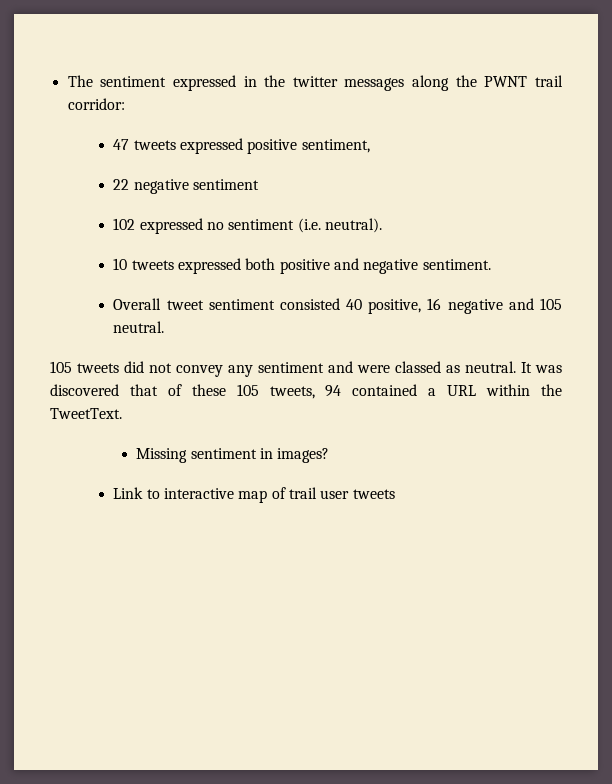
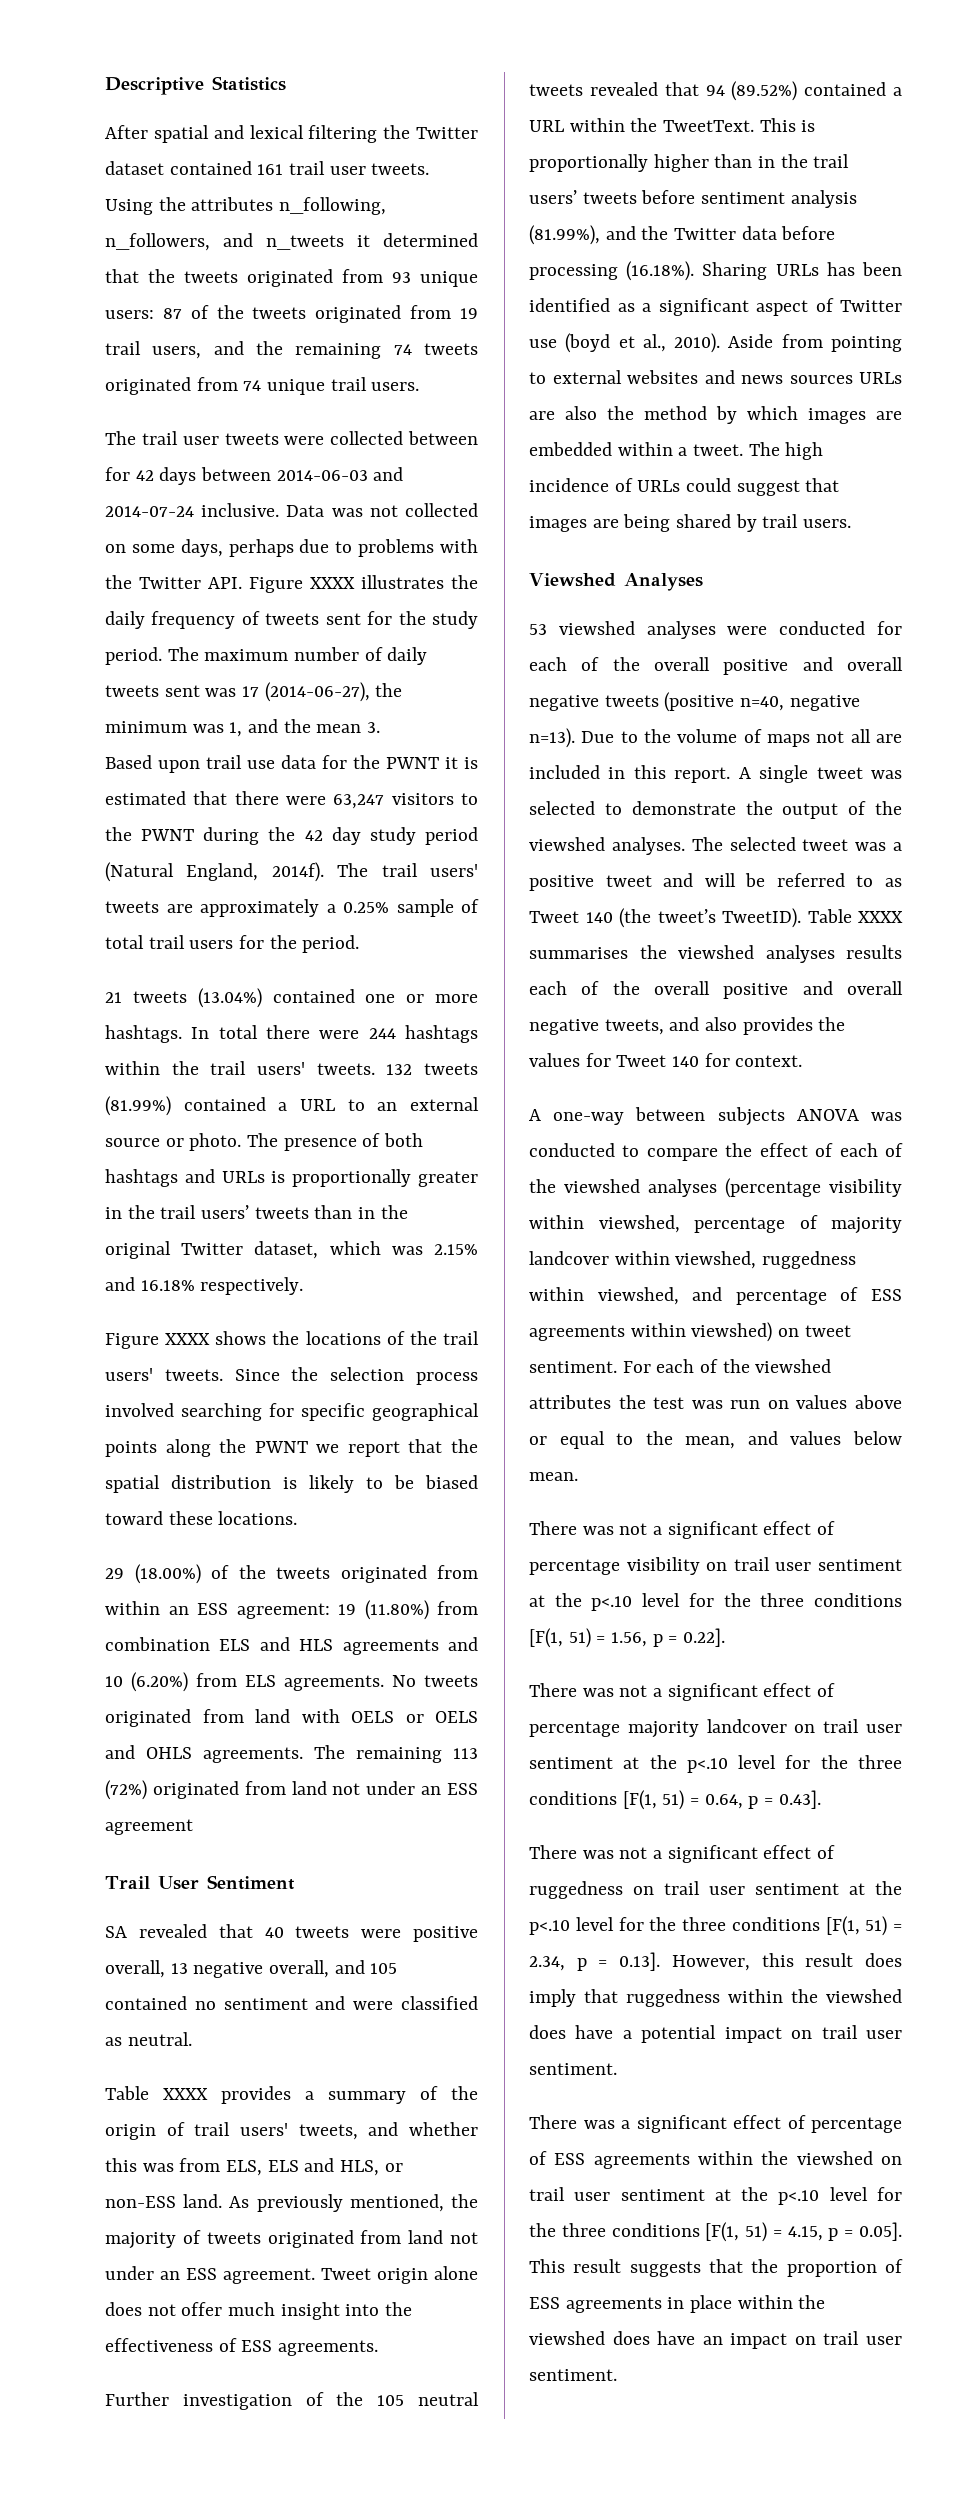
[67,75,563,91] [67,98,125,110] [113,138,370,154] [113,179,260,194] [113,218,382,234] [113,258,491,274] [113,298,563,314] [113,321,165,333] [50,361,253,377] The sentiment expressed in the twitter messages along the PWNT trail corridor: // 47 tweets expressed positive sentiment, // 22 negative sentiment // 102 expressed no sentiment (i.e. neutral). // 10 tweets expressed both positive and negative sentiment. // Overall tweet sentiment consisted 40 positive, 16 negative and 105 neutral. // 105 tweets did not convey any -> [105,76,286,95] [105,125,478,143] [105,161,430,175] [105,197,387,215] [105,233,478,251] [105,269,478,287] [105,305,478,323] [105,341,478,359] [105,377,420,395] [105,431,479,445] [105,467,404,485] [105,503,478,517] [105,539,478,557] [105,575,478,593] [105,611,478,629] [105,647,428,665] [105,682,403,702] [105,719,381,737] [105,755,478,773] [105,791,478,809] [105,827,478,845] [105,862,478,882] [105,899,479,917] [105,935,360,953] [105,988,478,1008] [105,1025,478,1043] [105,1061,478,1075] [105,1096,479,1116] [105,1133,424,1151] [105,1169,478,1187] [105,1205,408,1219] [105,1241,478,1259] [105,1277,304,1295] [105,1331,480,1349] [105,1367,478,1385] [105,1403,479,1421] [105,1439,478,1457] [105,1475,478,1493] [105,1511,298,1525] [105,1564,478,1584] [105,1600,478,1620] [105,1637,478,1655] [105,1672,478,1692] [105,1709,478,1727] [105,1745,478,1763] [105,1780,478,1800] [105,1819,193,1835] [105,1875,295,1890] [105,1924,478,1942] [105,1960,398,1978] [105,1996,216,2010] Descriptive Statistics // After spatial and lexical filtering the Twitter dataset contained 161 trail user tweets. Using the attributes n_following, n_followers, and n_tweets it determined that the tweets originated from 93 unique users: 87 of the tweets originated from 19 trail users, and the remaining 74 tweets originated from 74 unique trail users. // The trail user tweets were collected between for 42 days between 2014-06-03 and 2014-07-24 inclusive. Data was not collected on some days, perhaps due to problems with the Twitter API. Figure XXXX illustrates the daily frequency of tweets sent for the study period. The maximum number of daily tweets sent was 17 (2014-06-27), the minimum was 1, and the mean 3. // Based upon trail use data for the PWNT it is estimated that there were 63,247 visitors to the PWNT during the 42 day study period (Natural England, 2014f). The trail users' tweets are approximately a 0.25% sample of total trail users for the period. // 21 tweets (13.04%) contained one or more hashtags. In total there were 244 hashtags within the trail users' tweets. 132 tweets (81.99%) contained a URL to an external source or photo. The presence of both hashtags and URLs is proportionally greater in the trail users’ tweets than in the original Twitter dataset, which was 2.15% and 16.18% respectively. // Figure XXXX shows the locations of the trail users' tweets. Since the selection process involved searching for specific geographical points along the PWNT we report that the spatial distribution is likely to be biased toward these locations. // 29 (18.00%) of the tweets originated from within an ESS agreement: 19 (11.80%) from combination ELS and HLS agreements and 10 (6.20%) from ELS agreements. No tweets originated from land with OELS or OELS and OHLS agreements. The remaining 113 (72%) originated from land not under an ESS agreement // Trail User Sentiment // SA revealed that 40 tweets were positive overall, 13 negative overall, and 105 contained no
[395,361,441,373] classed -> [400,1996,478,2010] classified
[521,362,562,373] [50,384,342,399] It was discovered that of these 105 tweets, 94 -> [105,2086,478,2104] [105,2122,478,2140] [105,2158,403,2176] [105,2194,478,2212] [105,2230,478,2249] [105,2266,478,2284] [105,2302,413,2320] [105,2338,379,2356] [105,2392,479,2410] [529,81,798,101] // Table XXXX provides a summary of the origin of trail users' tweets, and whether this was from ELS, ELS and HLS, or non-ESS land. As previously mentioned, the majority of tweets originated from land not under an ESS agreement. Tweet origin alone does not offer much insight into the effectiveness of ESS agreements. // Further investigation of the 105 neutral tweets revealed that 94 (89.52%)
[136,448,330,463] [113,487,395,503] // Missing sentiment in images? // Link to interactive map of trail user tweets -> [759,118,816,132] [529,154,850,172] [529,190,857,208] [529,225,836,245] [529,261,902,281] [529,298,902,316] [529,333,902,353] [529,370,902,384] [529,406,902,424] [529,442,824,460] [529,478,840,496] [529,514,852,532] [529,573,703,591] [529,621,902,639] [529,657,903,675] [529,692,860,712] [529,728,902,748] [529,765,902,783] [529,801,902,819] [529,837,902,855] [529,873,902,891] [529,908,903,928] [529,945,902,963] [529,981,903,999] [529,1017,846,1035] [529,1053,803,1067] [529,1107,902,1126] [529,1143,903,1161] [529,1178,902,1198] [529,1215,902,1234] [529,1251,857,1269] [529,1287,902,1305] [529,1322,851,1342] [529,1359,832,1373] [529,1395,902,1409] [529,1431,902,1449] [529,1472,578,1481] [529,1521,836,1539] [529,1557,902,1575] [529,1593,902,1611] [529,1628,726,1648] [529,1683,836,1701] [529,1719,902,1738] [529,1755,902,1773] [529,1790,821,1810] [529,1845,836,1863] [529,1881,902,1899] [529,1916,902,1936] [529,1952,902,1971] [529,1989,902,2007] [529,2025,902,2043] [529,2063,617,2075] [529,2115,902,2133] [529,2151,902,2169] [529,2187,902,2205] [529,2222,902,2242] [529,2259,903,2277] [529,2295,826,2313] [529,2331,902,2349] [529,2369,617,2381] This is proportionally higher than in the trail users’ tweets before sentiment analysis (81.99%), and the Twitter data before processing (16.18%). Sharing URLs has been identified as a significant aspect of Twitter use (boyd et al., 2010). Aside from pointing to external websites and news sources URLs are also the method by which images are embedded within a tweet. The high incidence of URLs could suggest that images are being shared by trail users. // Viewshed Analyses // 53 viewshed analyses were conducted for each of the overall positive and overall negative tweets (positive n=40, negative n=13). Due to the volume of maps not all are included in this report. A single tweet was selected to demonstrate the output of the viewshed analyses. The selected tweet was a positive tweet and will be referred to as Tweet 140 (the tweet’s TweetID). Table XXXX summarises the viewshed analyses results each of the overall positive and overall negative tweets, and also provides the values for Tweet 140 for context. // A one-way between subjects ANOVA was conducted to compare the effect of each of the viewshed analyses (percentage visibility within viewshed, percentage of majority landcover within viewshed, ruggedness within viewshed, and percentage of ESS agreements within viewshed) on tweet sentiment. For each of the viewshed attributes the test was run on values above or equal to the mean, and values below mean. // There was not a significant effect of percentage visibility on trail user sentiment at the p<.10 level for the three conditions [F(1, 51) = 1.56, p = 0.22]. // There was not a significant effect of percentage majority landcover on trail user sentiment at the p<.10 level for the three conditions [F(1, 51) = 0.64, p = 0.43]. // There was not a significant effect of ruggedness on trail user sentiment at the p<.10 level for the three conditions [F(1, 51) = 2.34, p = 0.13]. However, this result does imply that ruggedness within the viewshed does have a potential impact on trail user sentiment. // There was a significant effect of percentage of ESS agreements within the viewshed on trail user sentiment at the p<.10 level for the three conditions [F(1, 51) = 4.15, p = 0.05]. This result suggests that the proportion of ESS agreements in place within the viewshed does have an impact on trail user sentiment.

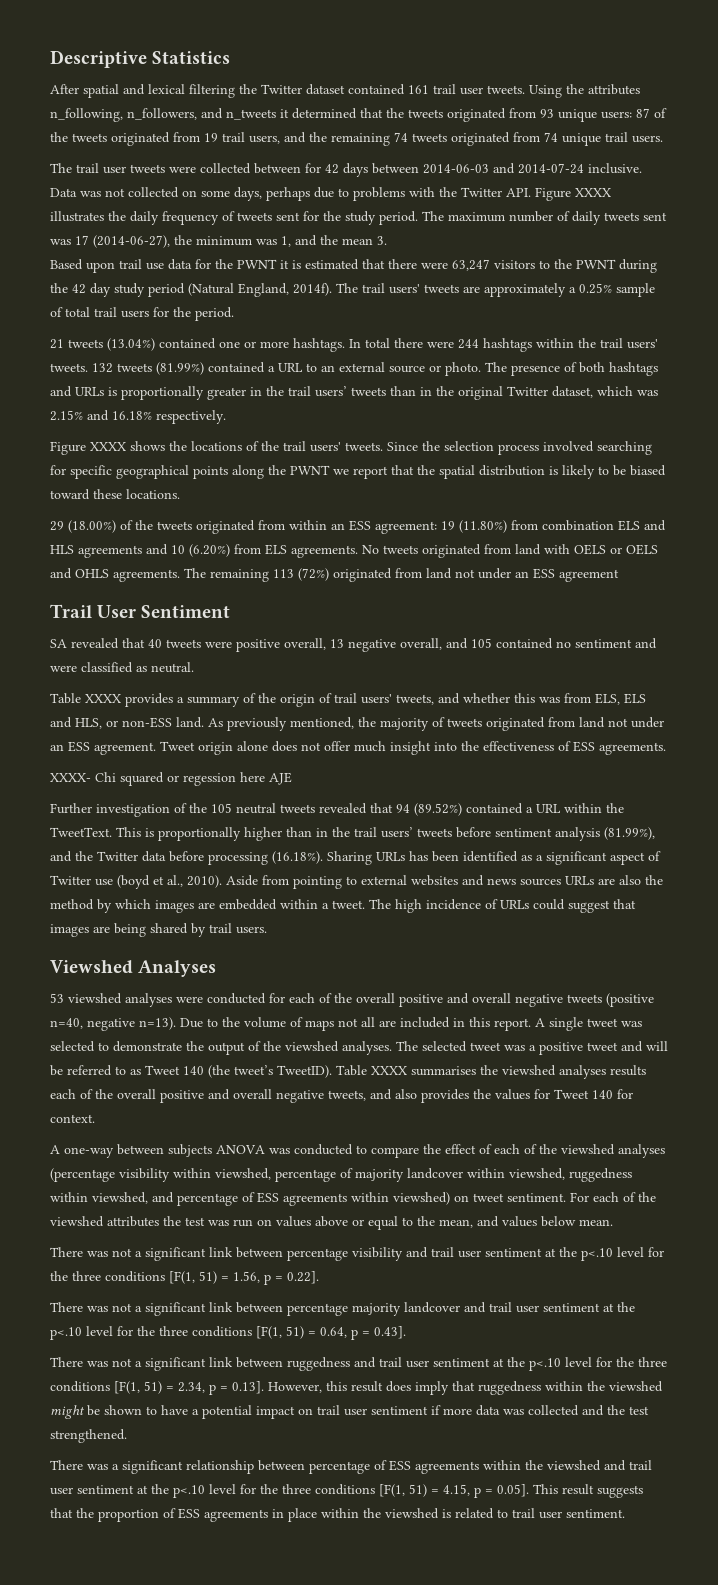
(379, 2348) none -> [50,772,292,786] // XXXX- Chi squared or regession here AJE
[763,1521,836,1535] effect of -> [209,1247,283,1258] link between
[706,1562,728,1571] on -> [406,1247,428,1258] and
[763,1683,836,1697] effect of -> [209,1302,283,1313] link between
[794,1724,816,1733] on -> [464,1302,486,1313] and
[763,1845,836,1859] [529,1881,654,1899] effect of ruggedness on -> [209,1357,376,1371] link between ruggedness and
[529,2025,566,2039] does -> [50,1405,157,1419] might be shown to
[529,2063,617,2075] sentiment. -> [371,1405,649,1416] [50,1429,127,1443] sentiment if more data was collected and the test strengthened.
[733,2115,806,2129] effect of -> [186,1460,305,1474] relationship between
[881,2156,902,2165] on -> [604,1460,626,1471] and
[612,2331,816,2349] does have an impact on -> [442,1508,508,1519] is related to

